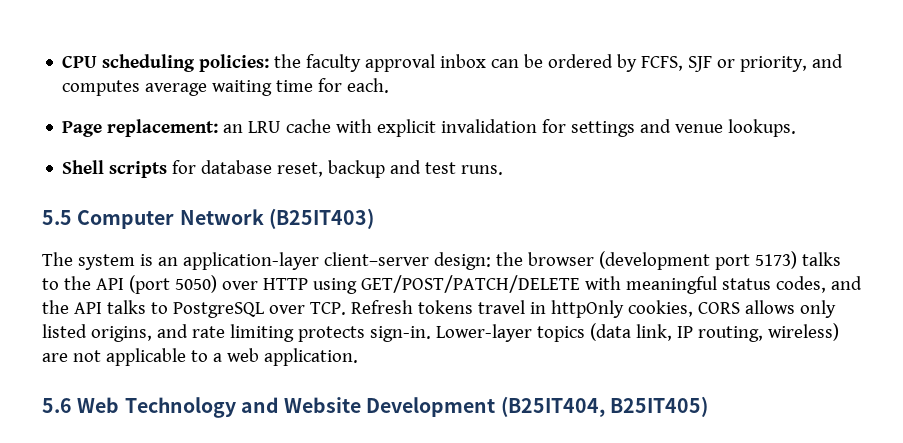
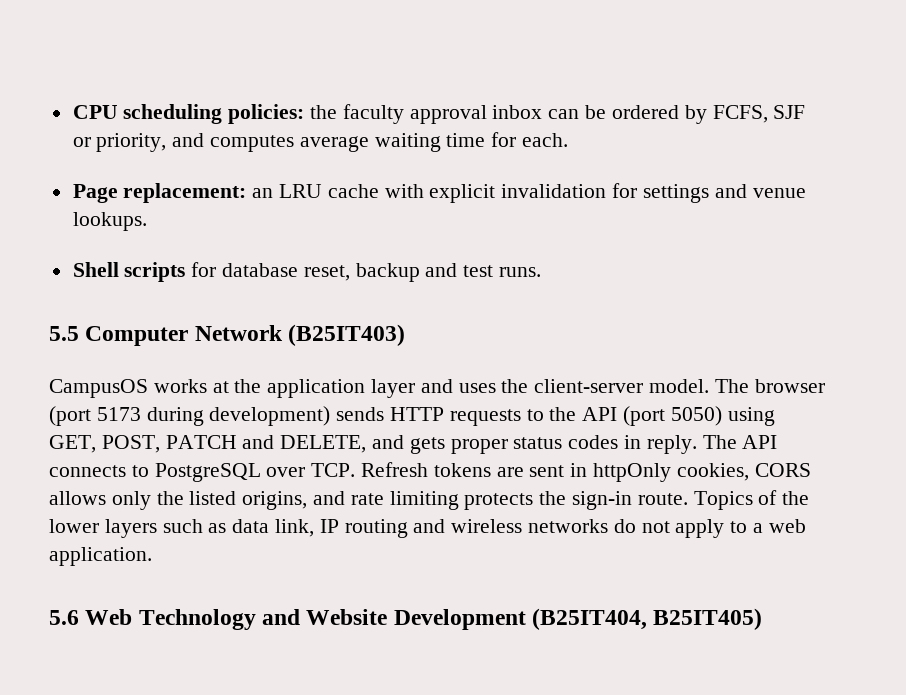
[42,251,841,270] The system is an application-layer client–server design: the browser (development port 5173) talks -> [49,379,825,398] [49,406,521,426] CampusOS works at the application layer and uses the client-server model. The browser (port 5173 during development) sends HTTP requests
[221,275,862,294] [42,300,146,314] over HTTP using GET/POST/PATCH/DELETE with meaningful status codes, and the API talks -> [727,407,775,426] [49,435,778,454] [49,465,126,477] using GET, POST, PATCH and DELETE, and gets proper status codes in reply. The API connects
[477,300,525,314] travel -> [496,465,565,477] are sent
(836, 309) none -> [156,491,184,505] the
[369,323,839,342] [42,348,186,366] sign-in. Lower-layer topics (data link, IP routing, wireless) are not applicable -> [539,490,810,510] [49,519,725,538] the sign-in route. Topics of the lower layers such as data link, IP routing and wireless networks do not apply

